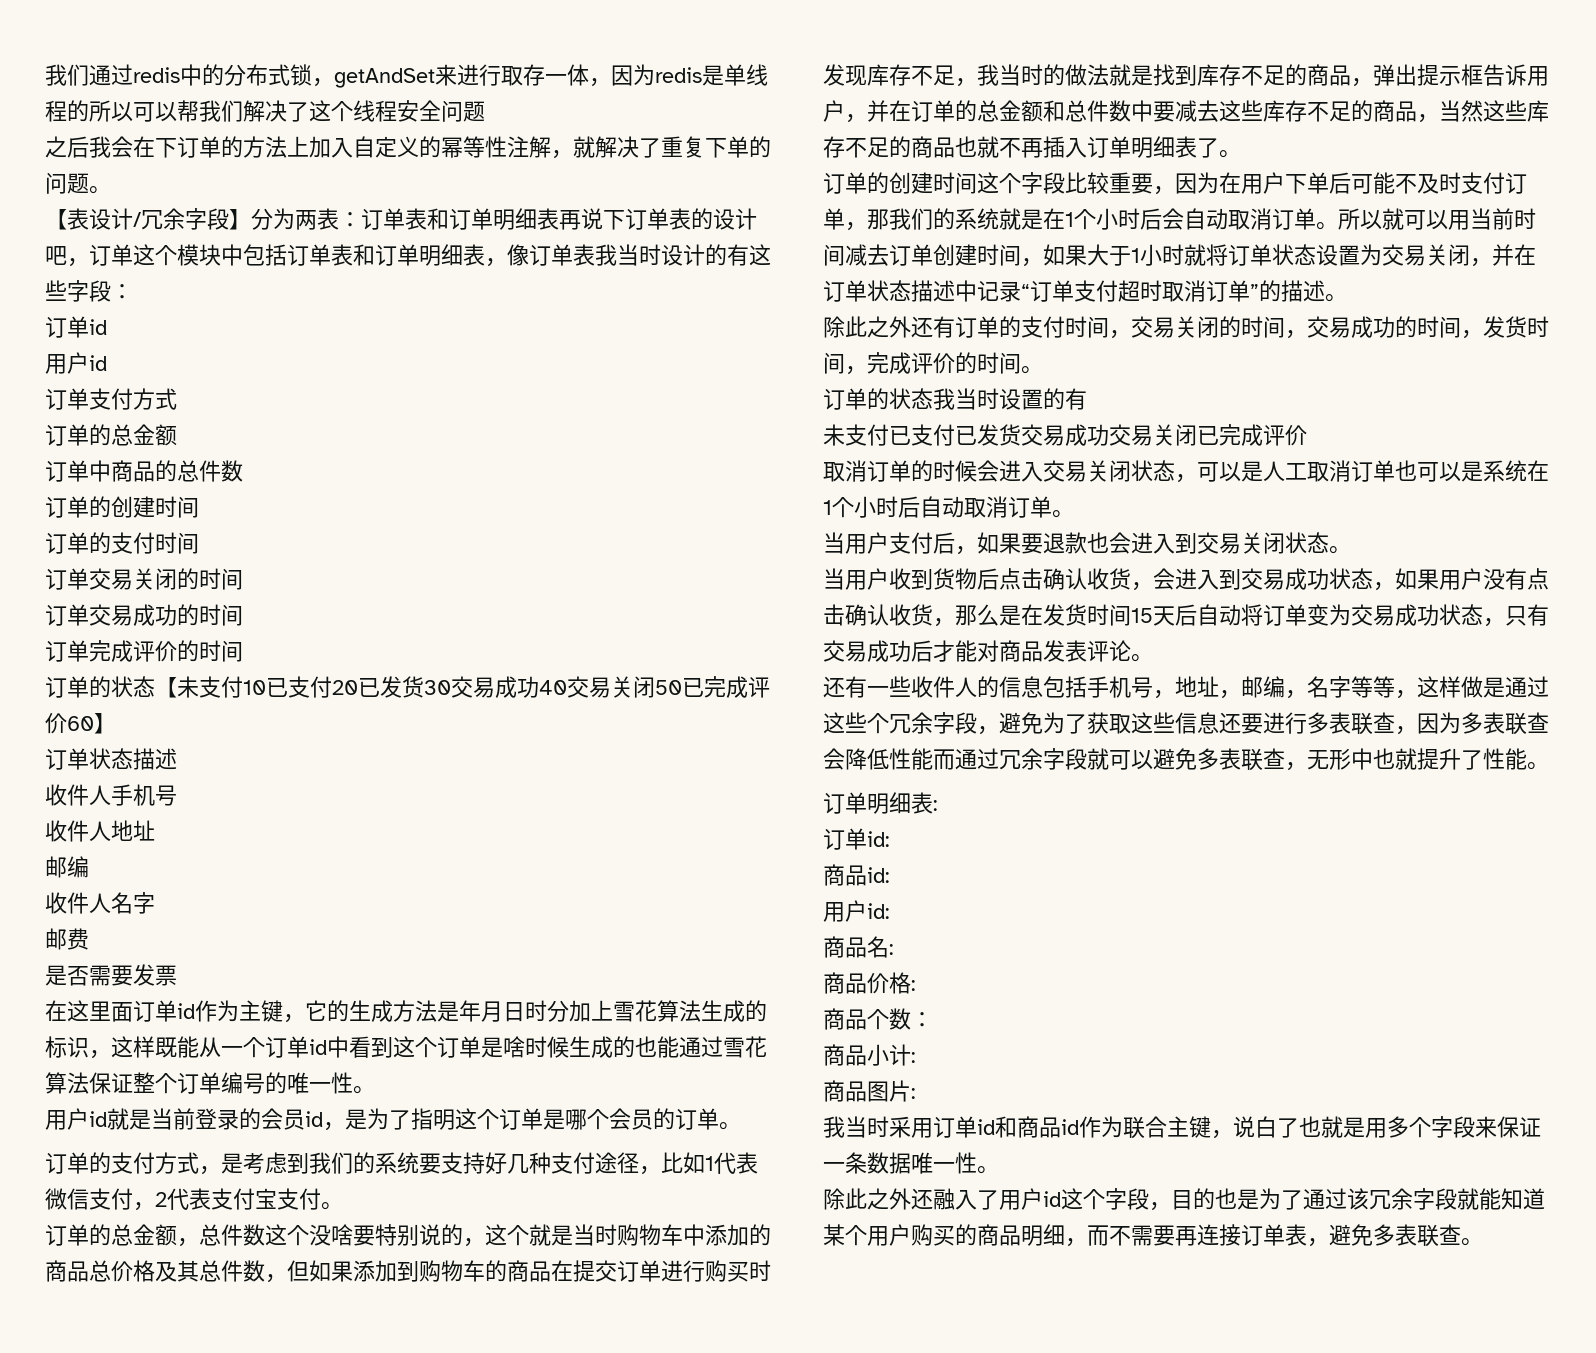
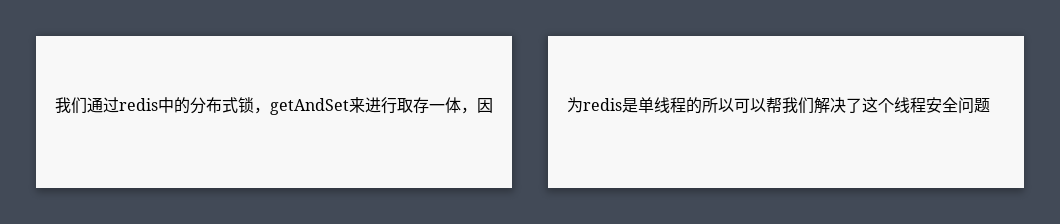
[45,136,771,159] [45,172,111,194] [45,208,757,230] [45,244,771,267] [45,280,133,302] [45,316,107,338] [45,352,107,374] [45,388,177,410] [45,424,177,446] [45,460,243,482] [45,496,199,518] [45,532,199,554] [45,568,243,590] [45,604,243,626] [45,640,243,662] [45,676,770,698] [45,713,116,734] [45,748,177,770] [45,784,177,806] [45,820,155,842] [45,856,89,878] [45,892,155,914] [45,928,89,950] [45,964,177,986] [45,1000,767,1023] [45,1036,767,1059] [45,1072,375,1094] [45,1108,741,1131] [45,1152,758,1175] [45,1188,343,1211] [45,1224,771,1247] [45,1260,771,1283] [823,64,1549,87] [823,100,1549,123] [823,136,1241,158] [823,172,1527,195] [823,208,1536,231] [823,244,1536,267] [823,280,1347,302] [823,316,1549,339] [823,352,1043,375] [823,388,1087,410] [823,424,1307,446] [823,460,1549,483] [823,496,1074,518] [823,532,1351,555] [823,568,1549,591] [823,604,1549,627] [823,640,1153,662] [823,676,1549,699] [823,712,1549,735] [823,748,1549,771] [823,792,938,814] [823,828,890,850] [823,864,890,886] [823,900,890,922] [823,936,894,958] [823,972,916,994] [823,1008,933,1030] [823,1044,916,1066] [823,1080,916,1102] [823,1116,1541,1139] [823,1152,999,1174] [823,1188,1545,1211] [823,1224,1483,1247] // 之后我会在下订单的方法上加入自定义的幂等性注解，就解决了重复下单的问题。 // 【表设计/冗余字段】分为两表：订单表和订单明细表再说下订单表的设计吧，订单这个模块中包括订单表和订单明细表，像订单表我当时设计的有这些字段： // 订单id // 用户id // 订单支付方式 // 订单的总金额 // 订单中商品的总件数 // 订单的创建时间 // 订单的支付时间 // 订单交易关闭的时间 // 订单交易成功的时间 // 订单完成评价的时间 // 订单的状态【未支付10已支付20已发货30交易成功40交易关闭50已完成评价60】 // 订单状态描述 // 收件人手机号 // 收件人地址 // 邮编 // 收件人名字 // 邮费 // 是否需要发票 // 在这里面订单id作为主键，它的生成方法是年月日时分加上雪花算法生成的标识，这样既能从一个订单id中看到这个订单是啥时候生成的也能通过雪花算法保证整个订单编号的唯一性。 // 用户id就是当前登录的会员id，是为了指明这个订单是哪个会员的订单。 // 订单的支付方式，是考虑到我们的系统要支持好几种支付途径，比如1代表微信支付，2代表支付宝支付。 // 订单的总金额，总件数这个没啥要特别说的，这个就是当时购物车中添加的商品总价格及其总件数，但如果添加到购物车的商品在提交订单进行购买时发现库存不足，我当时的做法就是找到库存不足的商品，弹出提示框告诉用户，并在订单的总金额和总件数中要减去这些库存不足的商品，当然这些库存不足的商品也就不再插入订单明细表了。 // 订单的创建时间这个字段比较重要，因为在用户下单后可能不及时支付订单，那我们的系统就是在1个小时后会自动取消订单。所以就可以用当前时间减去订单创建时间，如果大于1小时就将订单状态设置为交易关闭，并在订单状态描述中记录“订单支付超时取消订单”的描述。 // 除此之外还有订单的支付时间，交易关闭的时间，交易成功的时间，发货时间，完成评价的时间。 // 订单的状态我当时设置的有 // 未支付已支付已发货交易成功交易关闭已完成评价 // 取消订单的时候会进入交易关闭状态，可以是人工取消订单也可以是系统在1个小时后自动取消订单。 // 当用户支付后，如果要退款也会进入到交易关闭状态。 // 当用户收到货物后点击确认收货，会进入到交易成功状态，如果用户没有点击确认收货，那么是在发货时间15天后自动将订单变为交易成功状态，只有交易成功后才能对商品发表评论。 // 还有一些收件人的信息包括手机号，地址，邮编，名字等等，这样做是通过这些个冗余字段，避免为了获取这些信息还要进行多表联查，因为多表联查会降低性能而通过冗余字段就可以避免多表联查，无形中也就提升了性能。 // 订单明细表: // 订单id: // 商品id: // 用户id: // 商品名: // 商品价格: // 商品个数： // 商品小计: // 商品图片: // 我当时采用订单id和商品id作为联合主键，说白了也就是用多个字段来保证一条数据唯一性。 // 除此之外还融入了用户id这个字段，目的也是为了通过该冗余字段就能知道某个用户购买的商品明细，而不需要再连接订单表，避免多表联查。 -> (990, 105) none

